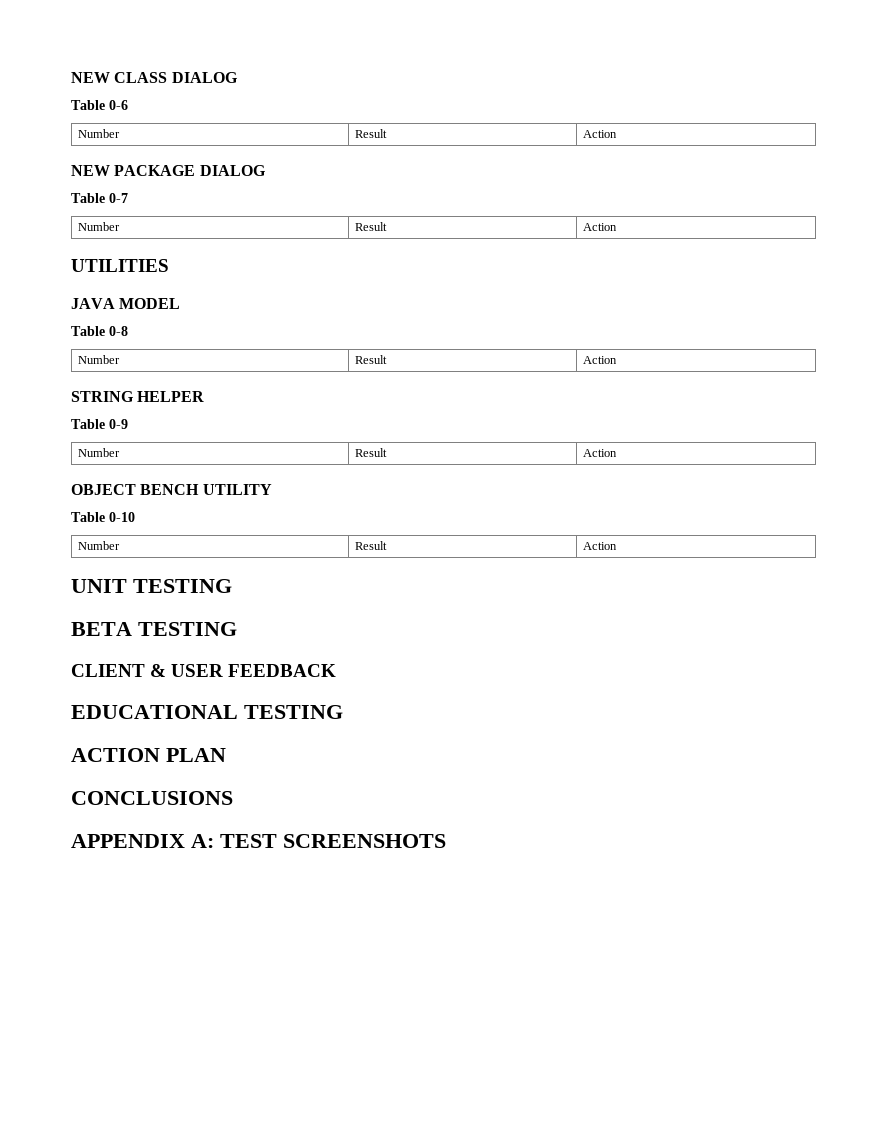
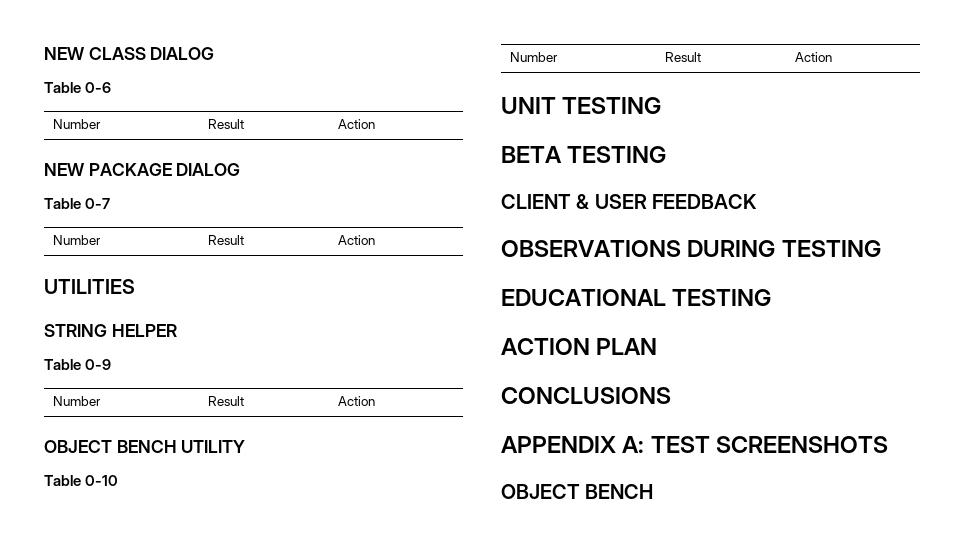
[71,298,181,309] [71,326,128,336] [78,355,121,364] [355,355,388,364] [583,356,618,364] // JAVA MODEL // Table 0-8 // Number | Result | Action -> (135, 286) none
(337, 670) none -> [501,240,881,257] // OBSERVATIONS DURING TESTING
(446, 841) none -> [501,484,654,499] // OBJECT BENCH

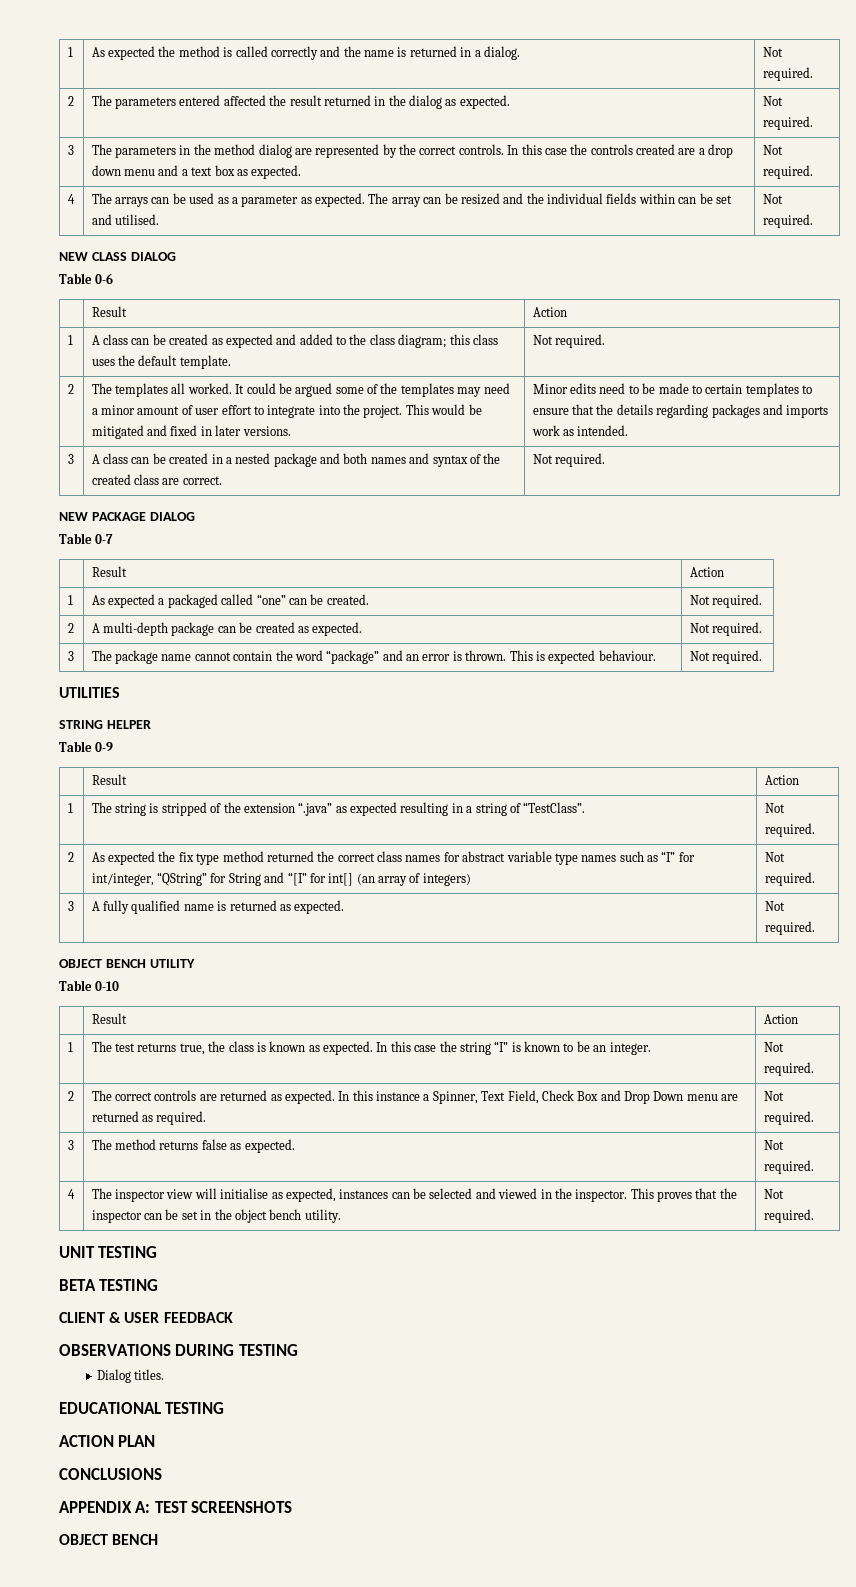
(44, 53) none -> [67,47,73,57] [91,46,520,60] [762,47,783,57] [762,67,813,81] [67,96,74,106] [91,95,510,109] [762,96,783,106] [762,116,813,130] [67,145,74,155] [91,144,734,158] [91,165,302,179] [762,145,783,155] [762,165,813,179] [67,194,75,204] [91,193,732,207] [91,214,160,225] [762,194,783,204] [762,214,813,228] 1 | As expected the method is called correctly and the name is returned in a dialog. | Not required. // 2 | The parameters entered affected the result returned in the dialog as expected. | Not required. // 3 | The parameters in the method dialog are represented by the correct controls. In this case the controls created are a drop down menu and a text box as expected. | Not required. // 4 | The arrays can be used as a parameter as expected. The array can be resized and the individual fields within can be set and utilised. | Not required. //
[52,119,101,129] [207,119,244,129] [337,119,375,129] Number | Result | Action -> [91,306,127,317] [532,307,567,317] [67,335,73,345] [91,334,498,348] [91,355,231,369] [532,334,606,348] [67,384,74,394] [91,383,510,397] [91,404,482,418] [91,425,291,439] [532,383,813,397] [532,404,829,418] [531,425,629,436] [67,454,74,464] [91,453,501,467] [91,474,222,485] [532,453,606,467] | Result | Action // 1 | A class can be created as expected and added to the class diagram; this class uses the default template. | Not required. // 2 | The templates all worked. It could be argued some of the templates may need a minor amount of user effort to integrate into the project. This would be mitigated and fixed in later versions. | Minor edits need to be made to certain templates to ensure that the details regarding packages and imports work as intended. // 3 | A class can be created in a nested package and both names and syntax of the created class are correct. | Not required.
[52,235,101,245] [207,235,244,245] [337,235,375,245] Number | Result | Action -> [91,566,127,577] [689,567,724,577] [67,595,73,605] [91,594,369,608] [689,594,763,608] [67,623,74,633] [91,622,363,636] [689,622,763,636] [67,651,74,661] [91,650,656,664] [689,650,763,664] | Result | Action // 1 | As expected a packaged called “one” can be created. | Not required. // 2 | A multi-depth package can be created as expected. | Not required. // 3 | The package name cannot contain the word “package” and an error is thrown. This is expected behaviour. | Not required.
[52,396,101,406] [207,396,244,406] [337,396,375,406] Number | Result | Action -> [91,774,127,785] [764,775,799,785] [67,803,73,813] [91,802,586,816] [764,803,785,813] [764,823,815,837] [67,852,74,862] [91,851,695,865] [91,872,471,886] [764,852,785,862] [764,872,815,886] [67,901,74,911] [91,900,345,914] [764,901,785,911] [764,921,815,935] | Result | Action // 1 | The string is stripped of the extension “.java” as expected resulting in a string of “TestClass”. | Not required. // 2 | As expected the fix type method returned the correct class names for abstract variable type names such as “I” for int/integer, “QString” for String and “[I” for int[] (an array of integers) | Not required. // 3 | A fully qualified name is returned as expected. | Not required.
[509,52,558,62] [664,52,701,62] [794,52,832,62] Number | Result | Action -> [91,1013,127,1024] [763,1014,798,1024] [67,1042,73,1052] [91,1041,651,1055] [763,1042,784,1052] [763,1062,814,1076] [67,1091,74,1101] [91,1090,739,1104] [91,1111,207,1125] [763,1091,784,1101] [763,1111,814,1125] [67,1140,74,1150] [91,1139,295,1153] [763,1140,784,1150] [763,1160,814,1174] [67,1189,75,1199] [91,1188,737,1202] [91,1209,341,1223] [763,1189,784,1199] [763,1209,814,1223] | Result | Action // 1 | The test returns true, the class is known as expected. In this case the string “I” is known to be an integer. | Not required. // 2 | The correct controls are returned as expected. In this instance a Spinner, Text Field, Check Box and Drop Down menu are returned as required. | Not required. // 3 | The method returns false as expected. | Not required. // 4 | The inspector view will initialise as expected, instances can be selected and viewed in the inspector. This proves that the inspector can be set in the object bench utility. | Not required.
(881, 248) none -> [96,1369,165,1383] // Dialog titles.

